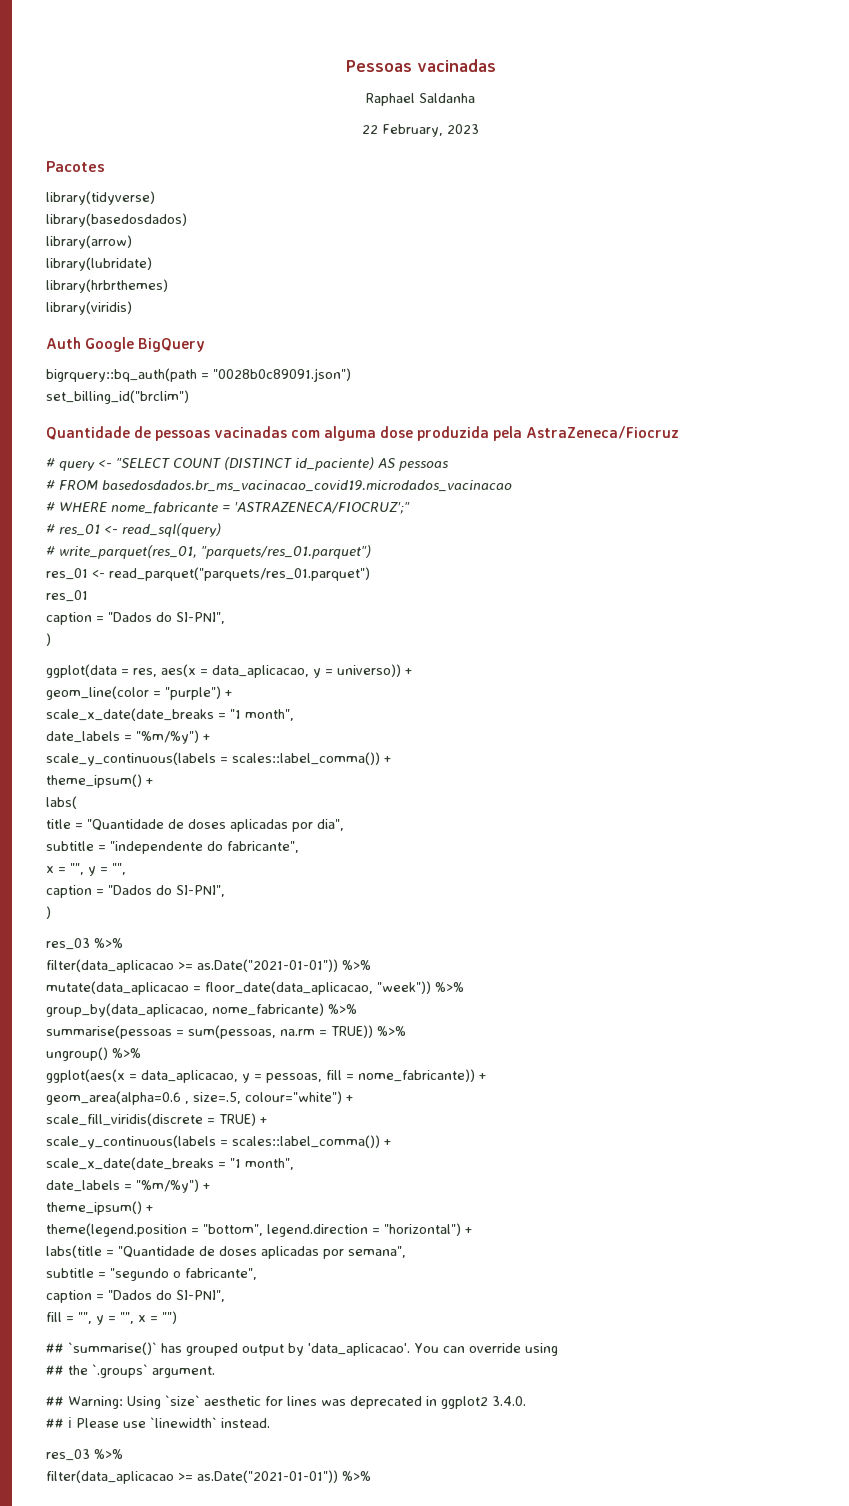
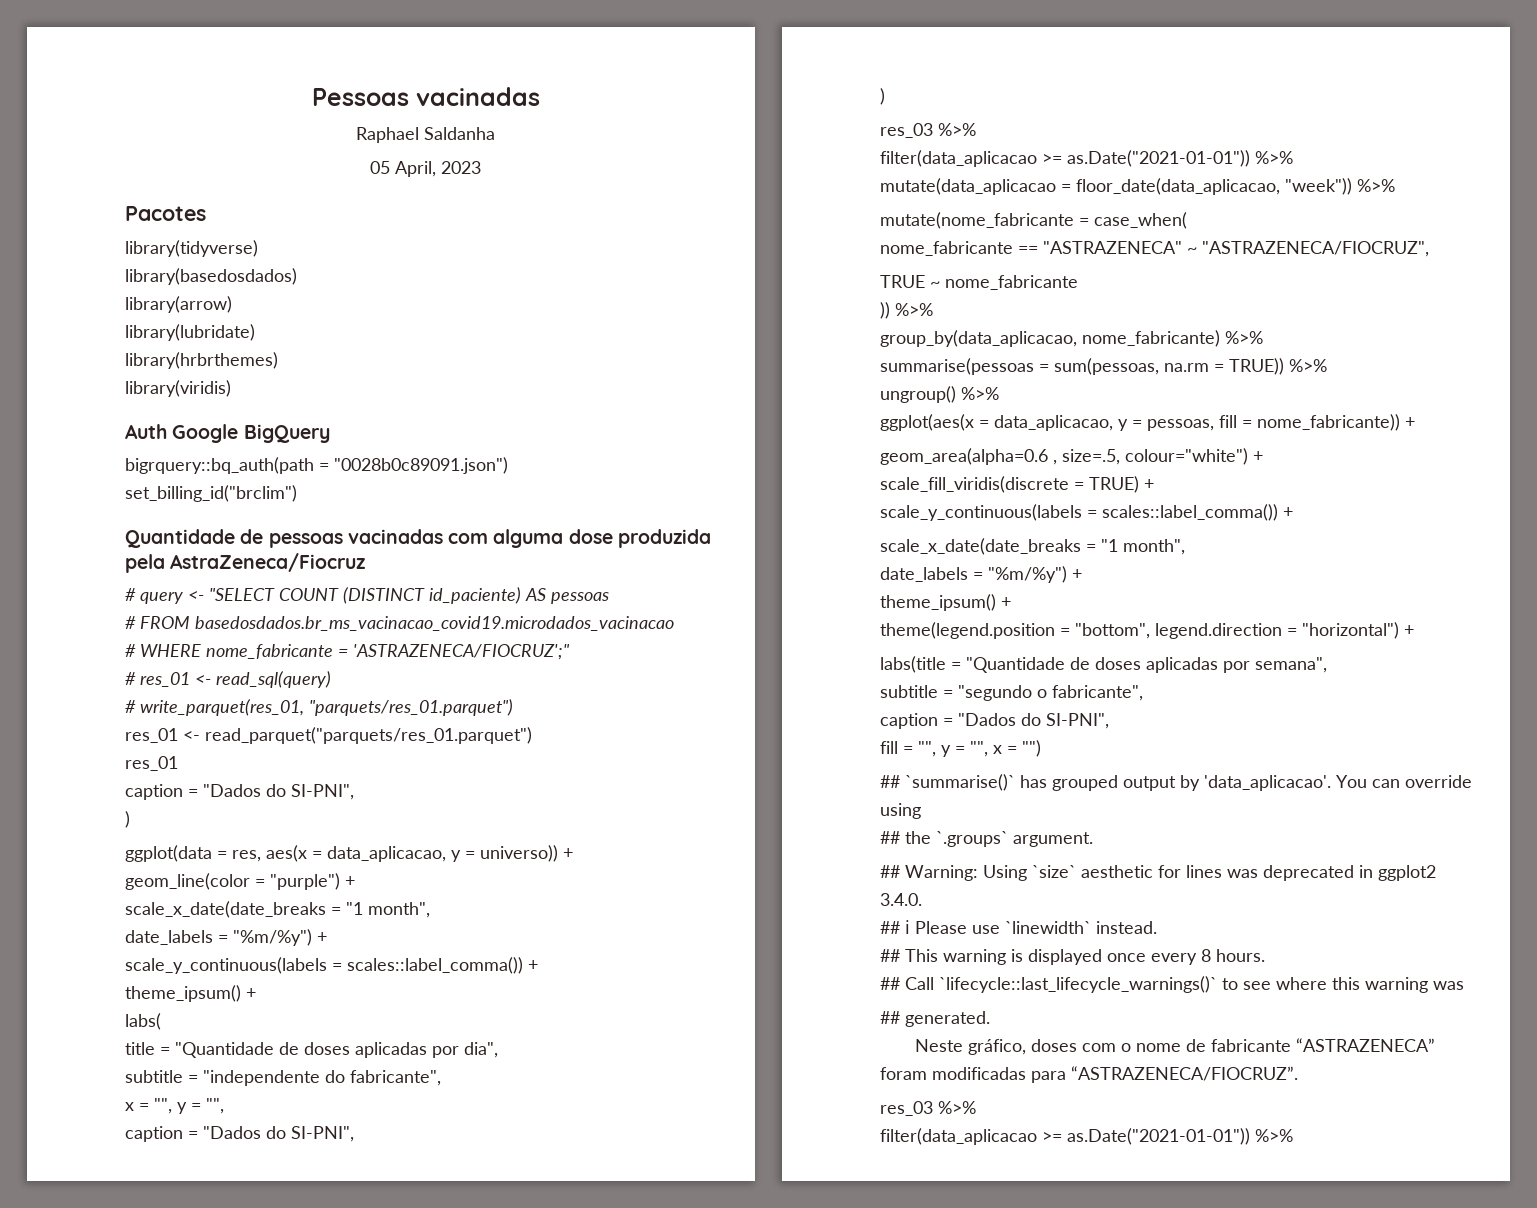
[362,124,443,137] 22 February, -> [370,161,436,177] 05 April,
(464, 987) none -> [880,212,1187,229] [880,241,1429,257] [880,275,1078,290] [880,302,933,319] // mutate(nome_fabricante = case_when( // nome_fabricante == "ASTRAZENECA" ~ "ASTRAZENECA/FIOCRUZ", // TRUE ~ nome_fabricante // )) %>%
(270, 1423) none -> [880,949,1265,965] [880,976,1464,993] [880,1011,990,1027] [915,1038,1436,1055] [880,1066,1298,1083] // ## This warning is displayed once every 8 hours. // ## Call `lifecycle::last_lifecycle_warnings()` to see where this warning was // ## generated. // Neste gráfico, doses com o nome de fabricante “ASTRAZENECA” foram modificadas para “ASTRAZENECA/FIOCRUZ”.

